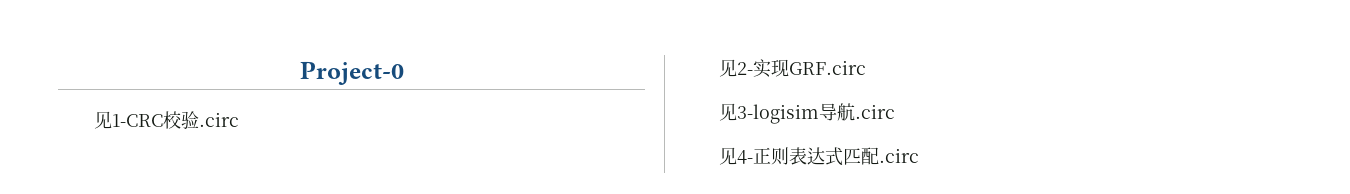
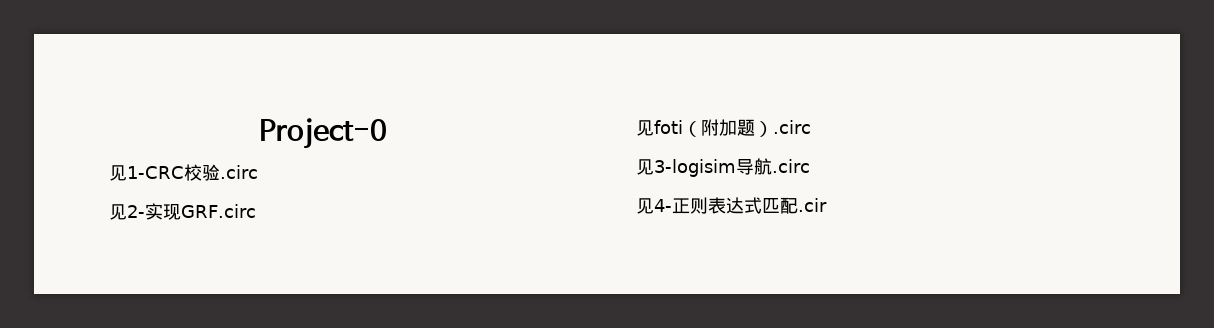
(866, 67) none -> [636,119,812,137] // 见foti（附加题）.circ
[878,148,919,163] .circ -> [798,198,828,212] .cir

